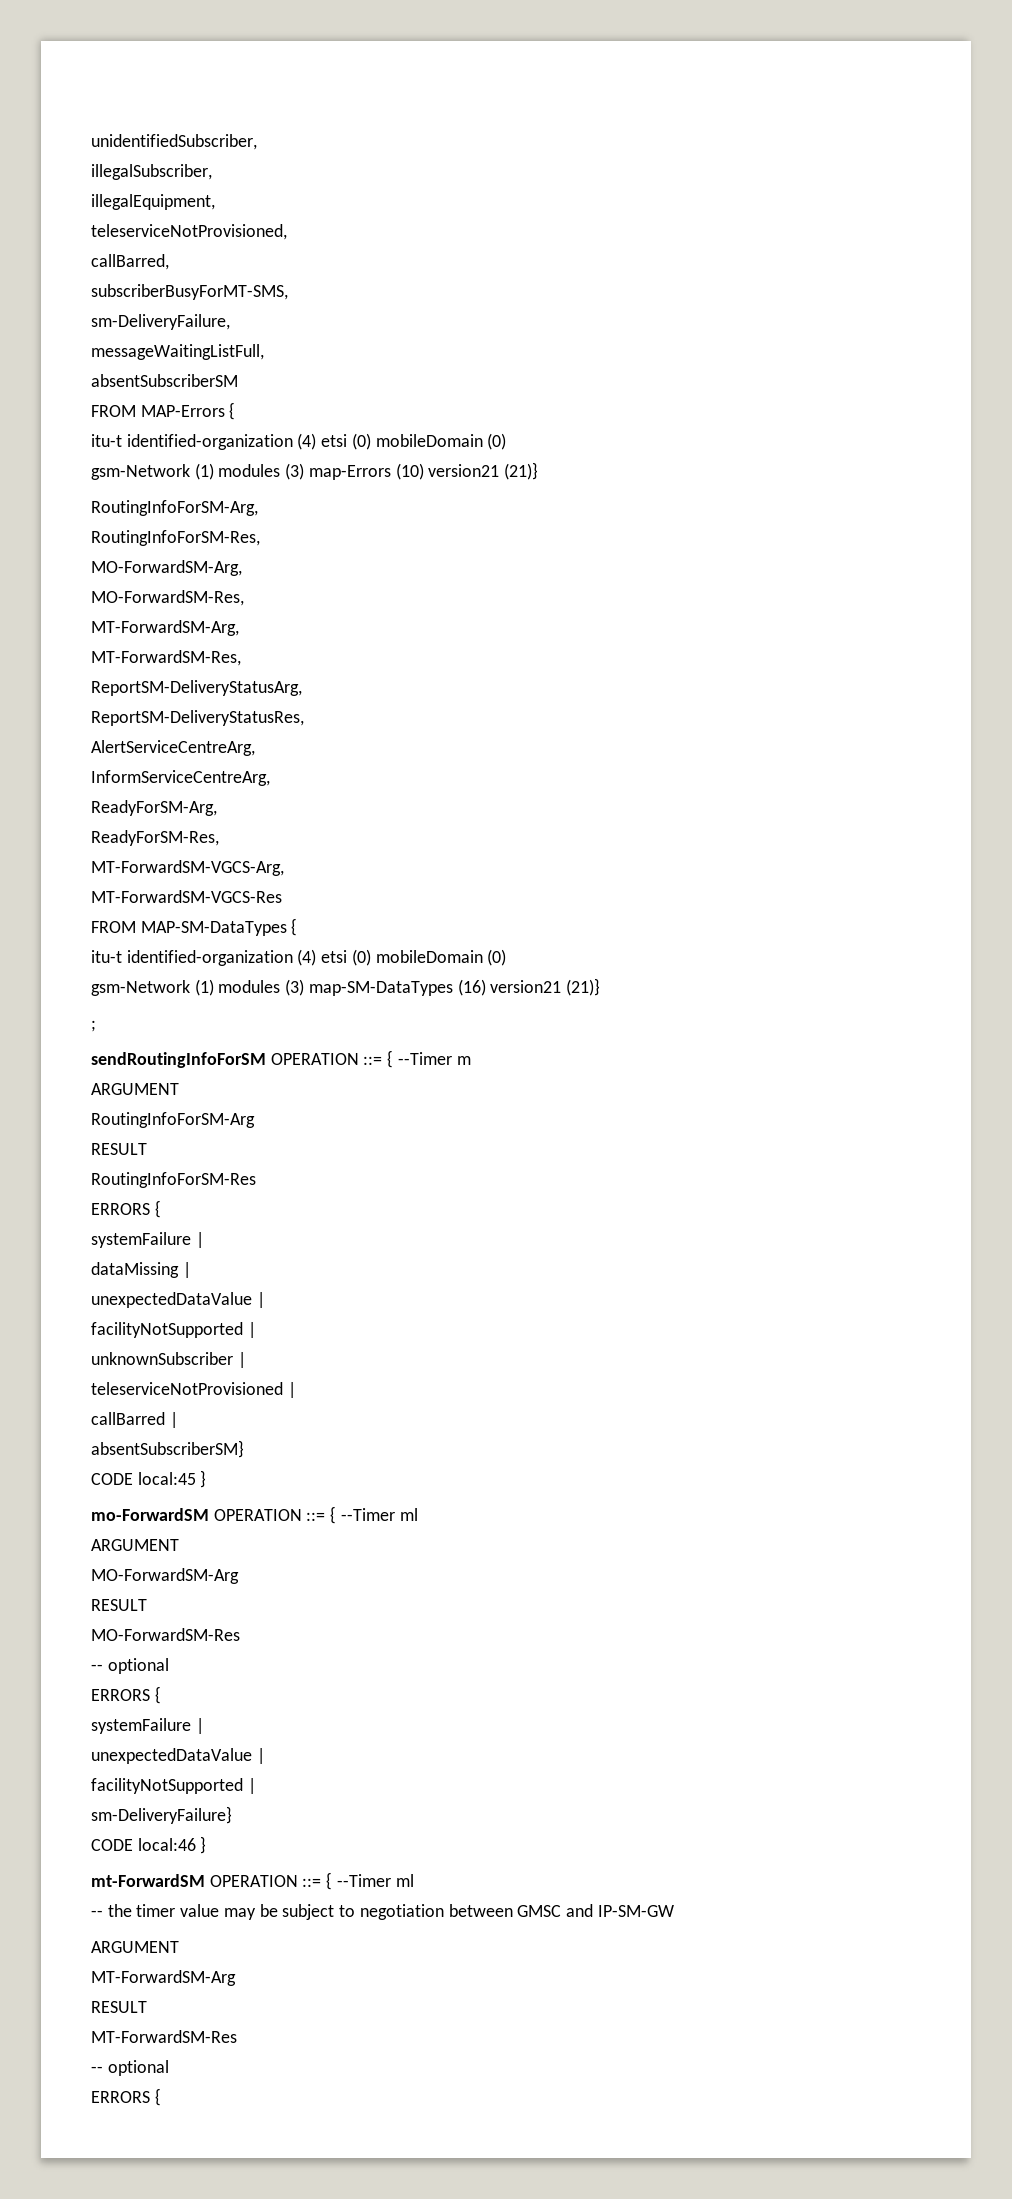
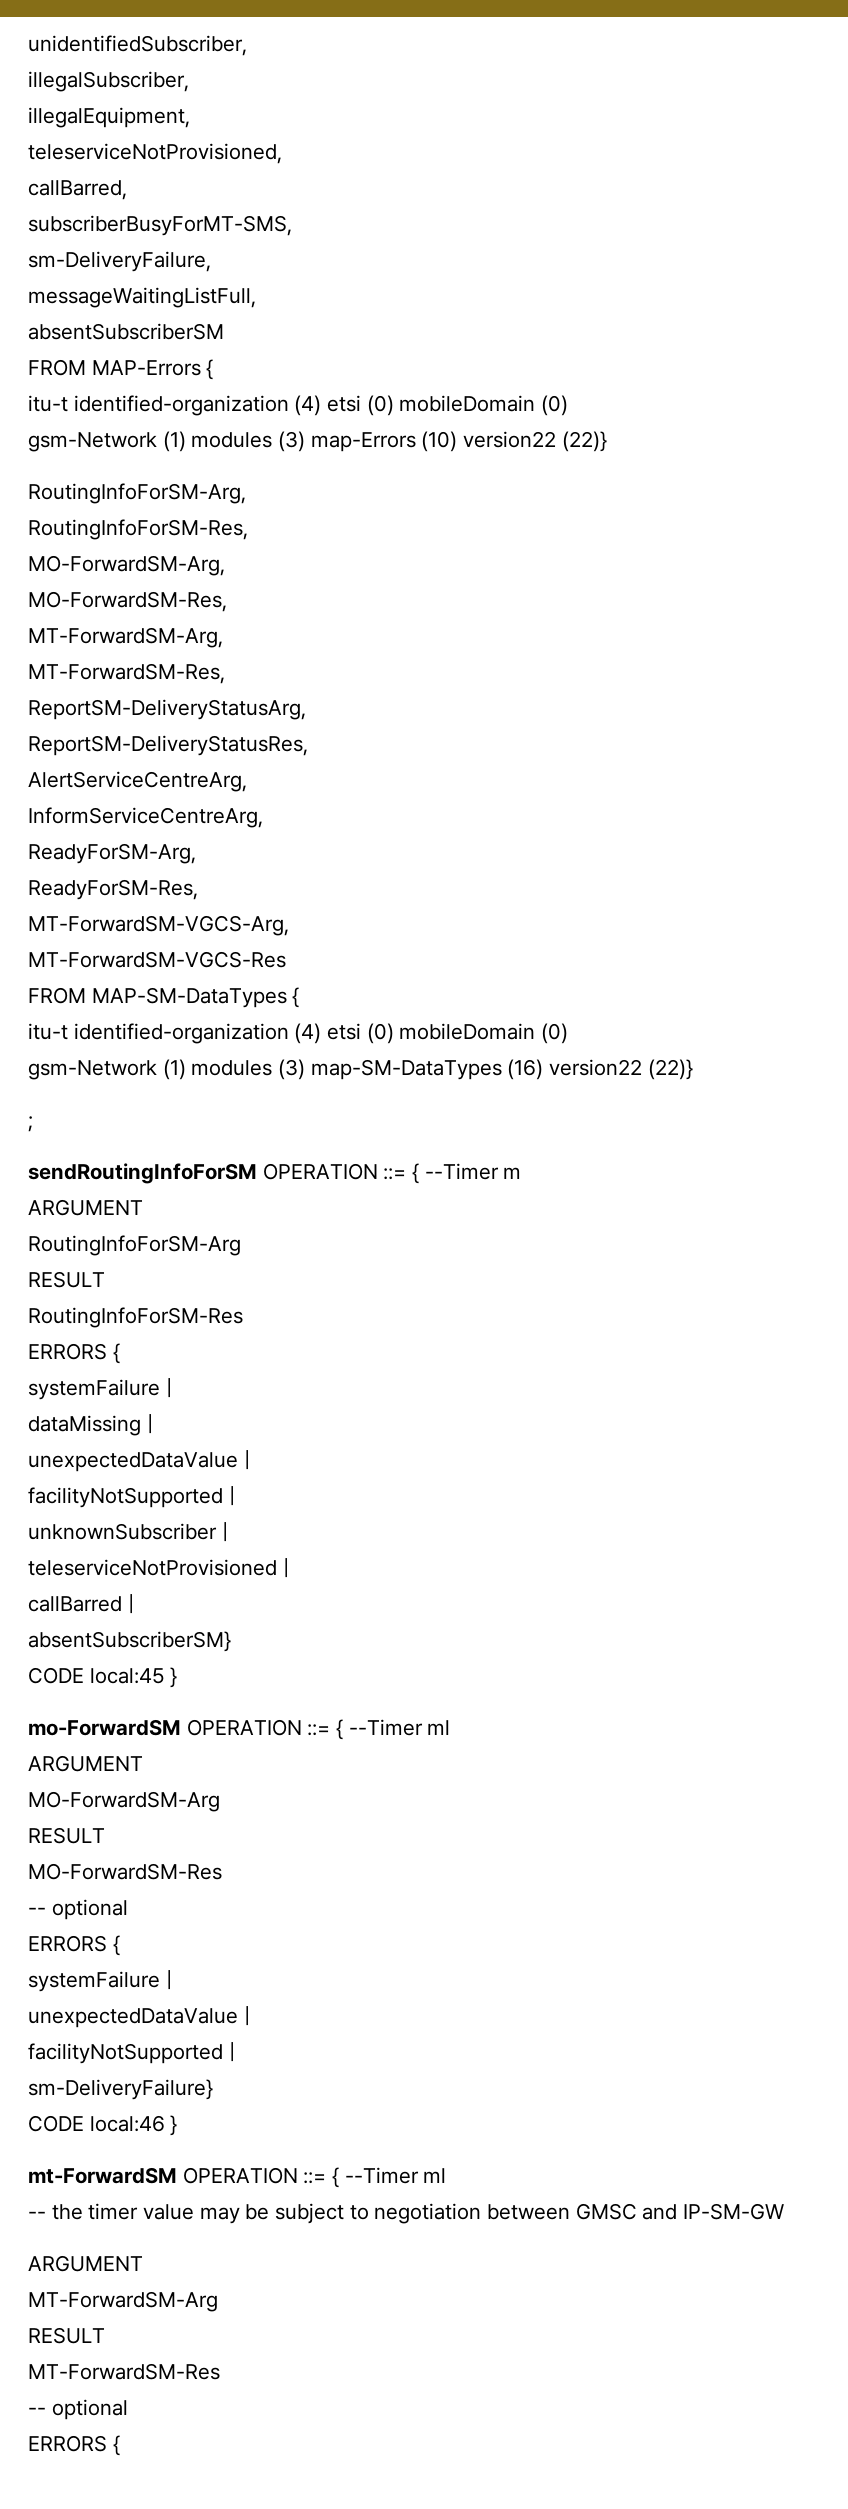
[428,462,539,480] version21 (21)} -> [463,431,607,452] version22 (22)}
[490,978,601,996] version21 (21)} -> [549,1059,693,1080] version22 (22)}

